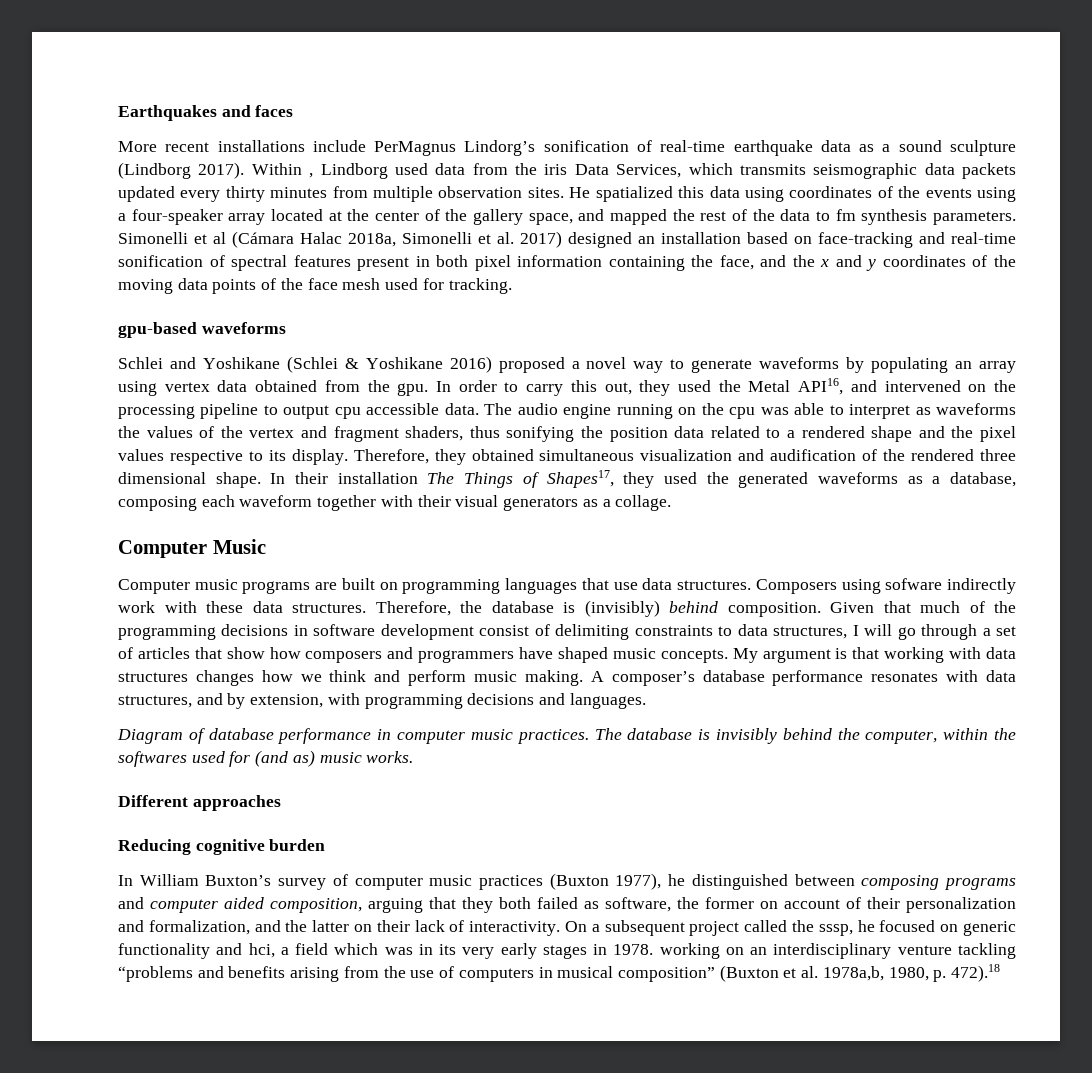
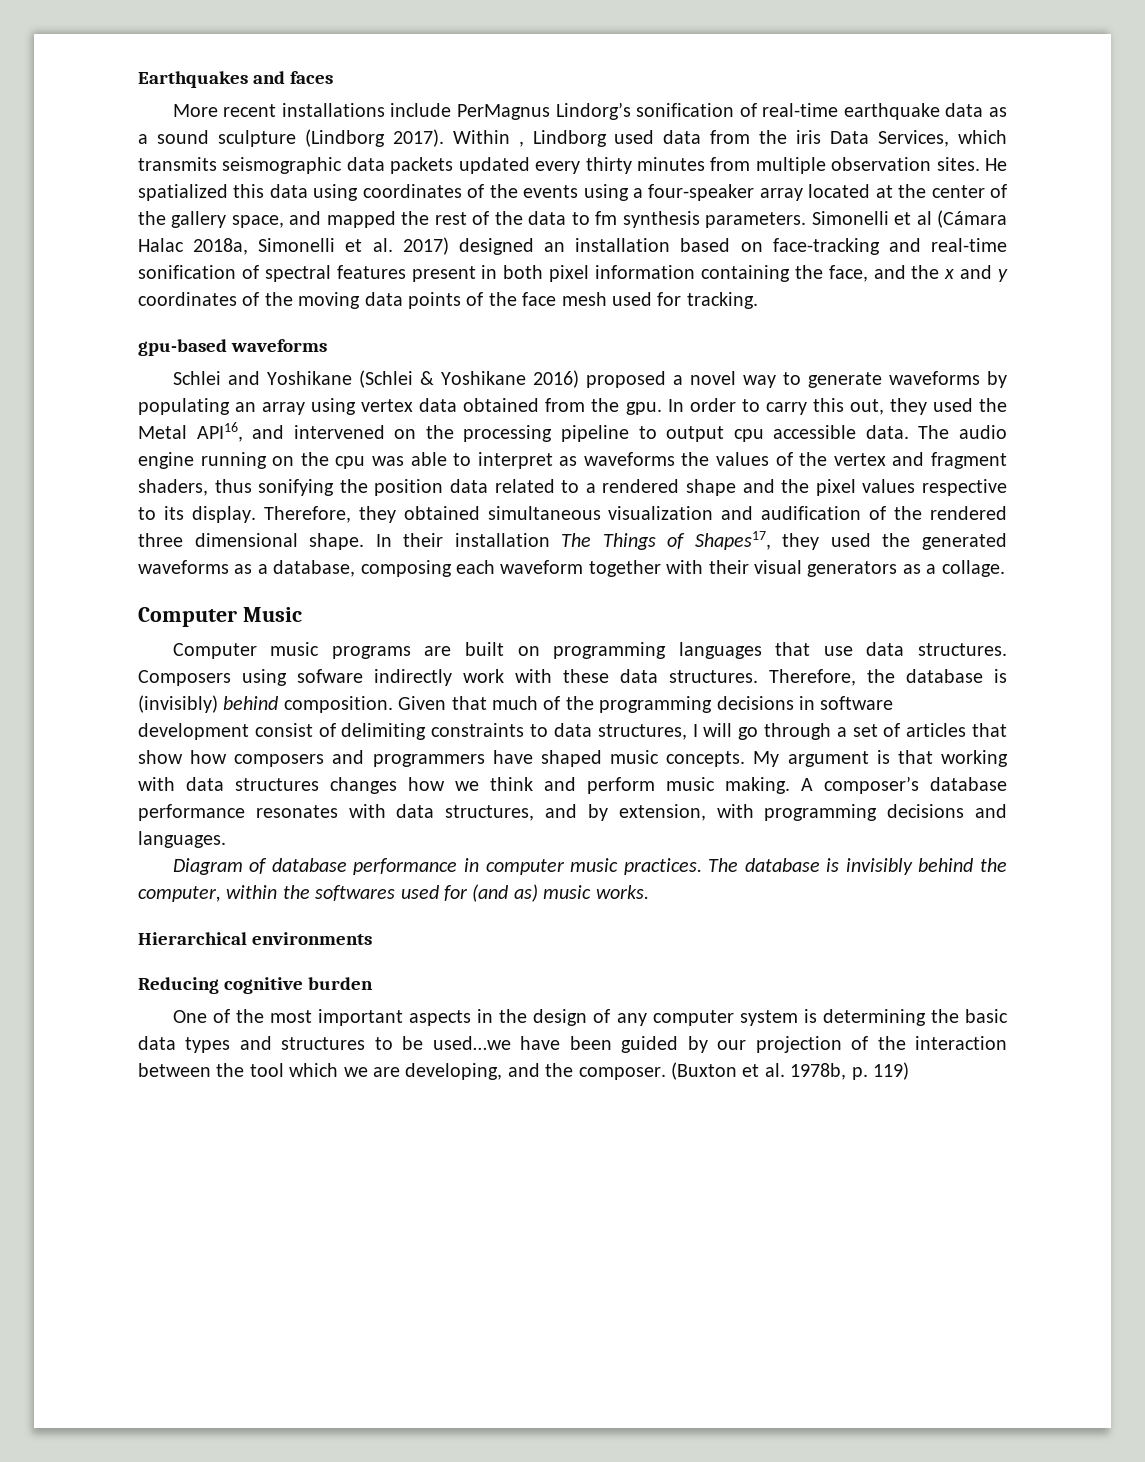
[118,795,281,811] Different approaches -> [138,932,373,945] Hierarchical environments
[118,873,1016,890] [118,897,1016,913] [118,920,1016,936] [118,943,1017,959] [118,964,1001,982] In William Buxton’s survey of computer music practices (Buxton 1977), he distinguished between composing programs and computer aided composition, arguing that they both failed as software, the former on account of their personalization and formalization, and the latter on their lack of interactivity. On a subsequent project called the sssp, he focused on generic functionality and hci, a field which was in its very early stages in 1978. working on an interdisciplinary venture tackling “problems and benefits arising from the use of computers in musical composition” (Buxton et al. 1978a,b, 1980, p. 472).18 -> [172,1009,1009,1026] [138,1036,1007,1053] [138,1062,909,1080] One of the most important aspects in the design of any computer system is determining the basic data types and structures to be used…we have been guided by our projection of the interaction between the tool which we are developing, and the composer. (Buxton et al. 1978b, p. 119)

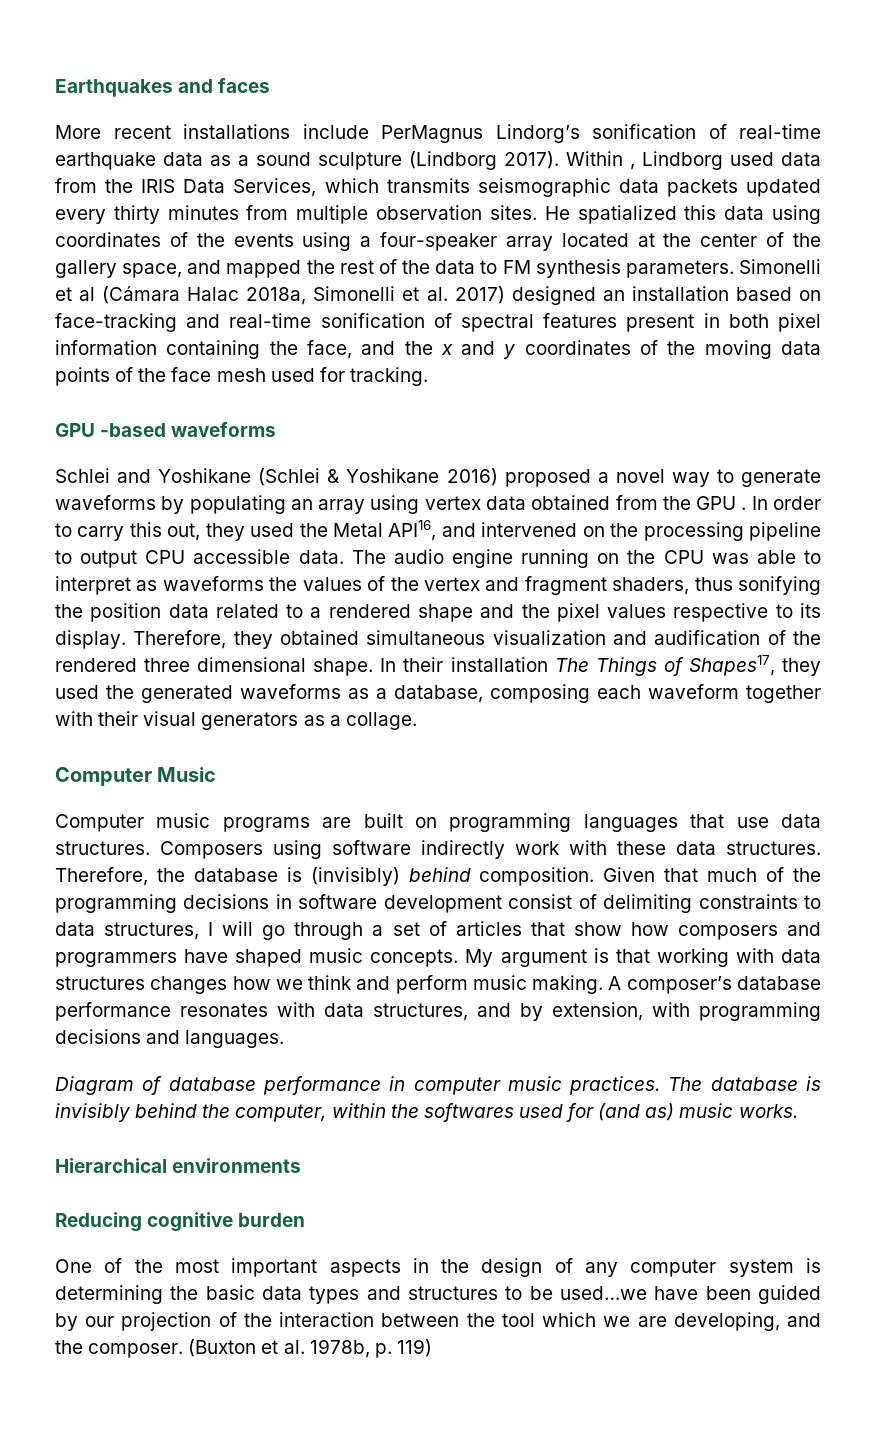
[796,130,822,144] iris -> [141,179,176,193] IRIS
[595,211,618,225] fm -> [502,260,531,274] FM
[138,339,227,356] gpu-based -> [55,423,167,437] GPU -based
[625,402,662,415] gpu. -> [696,496,747,510] GPU .
[733,429,764,442] cpu -> [145,550,186,564] CPU
[335,456,366,469] cpu -> [663,550,704,564] CPU
[297,669,363,683] sofware -> [332,840,411,855] software

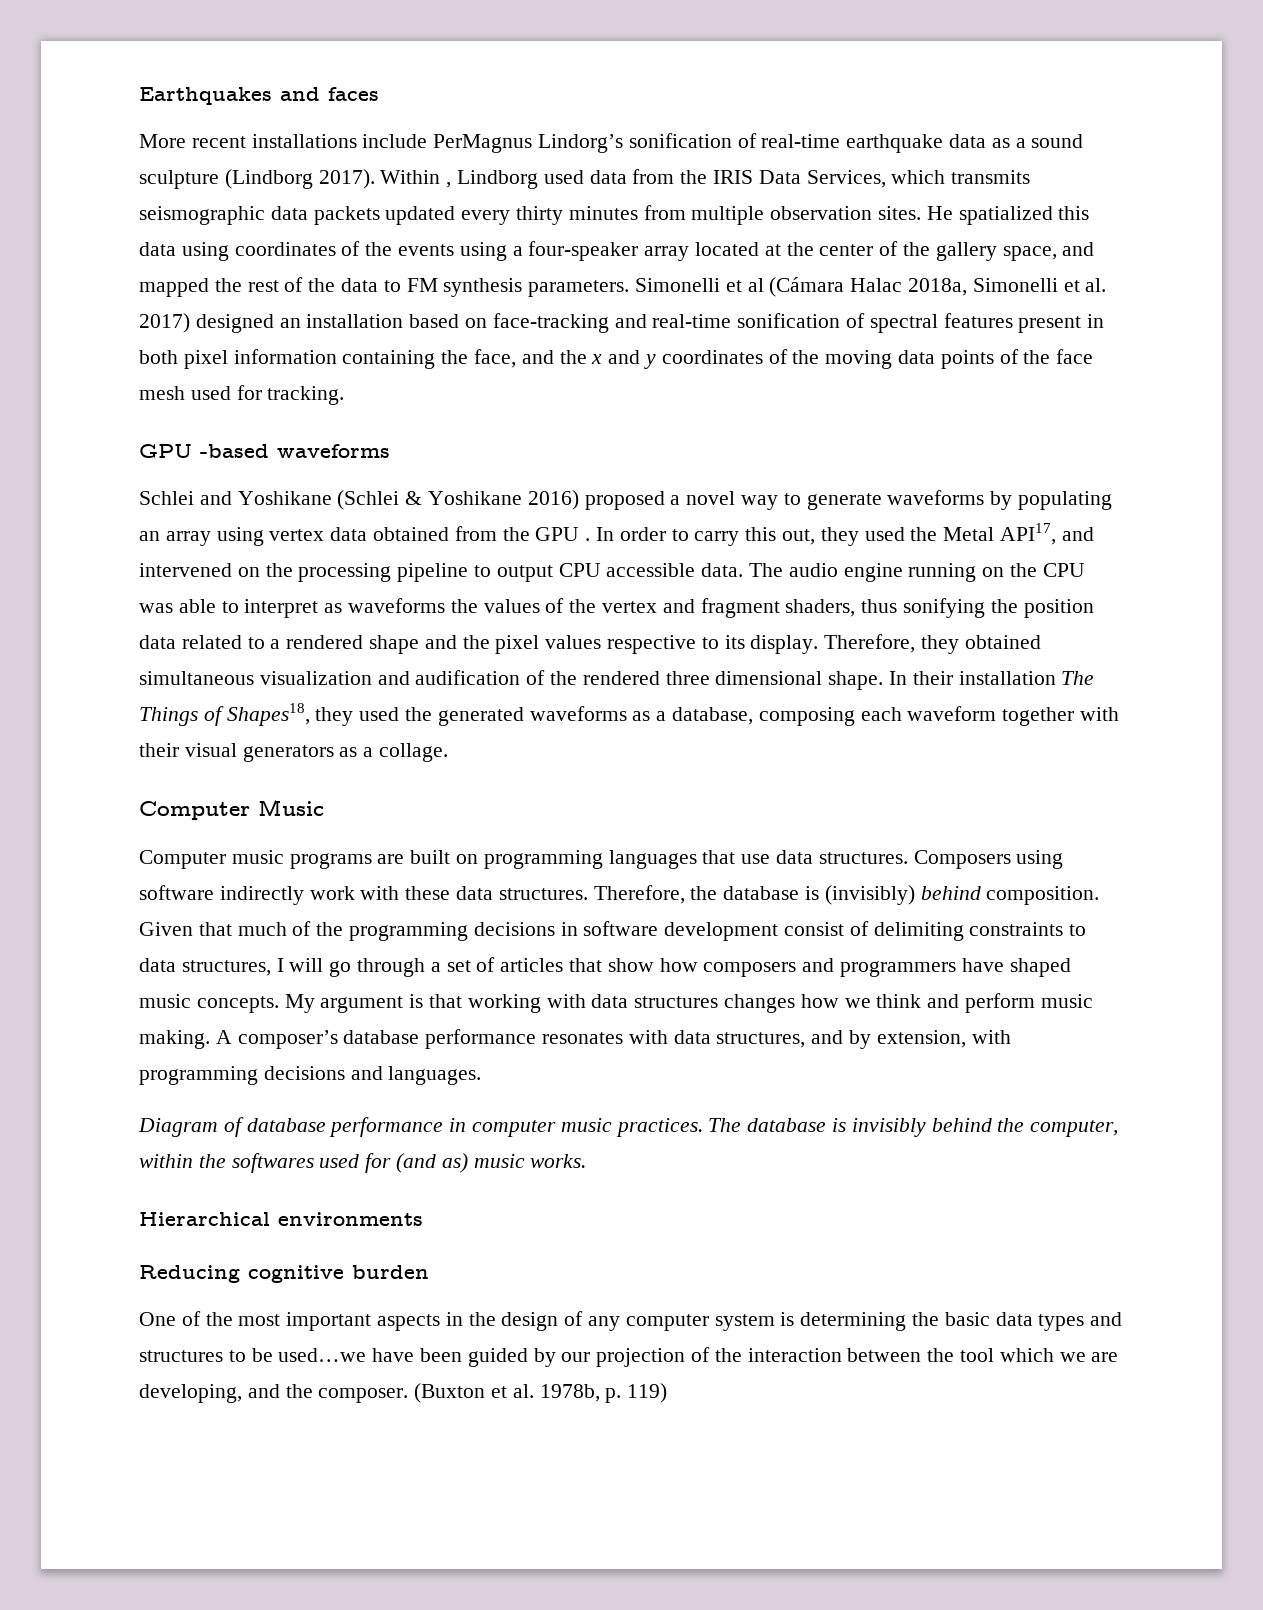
[388,520,437,541] API16, -> [1000,523,1057,545] API17,
[688,655,775,676] Shapes17, -> [226,703,310,726] Shapes18,

